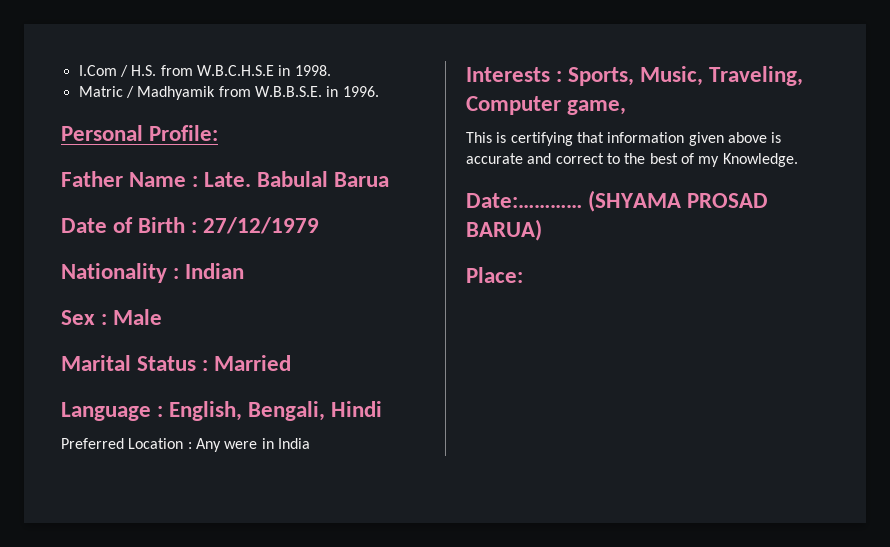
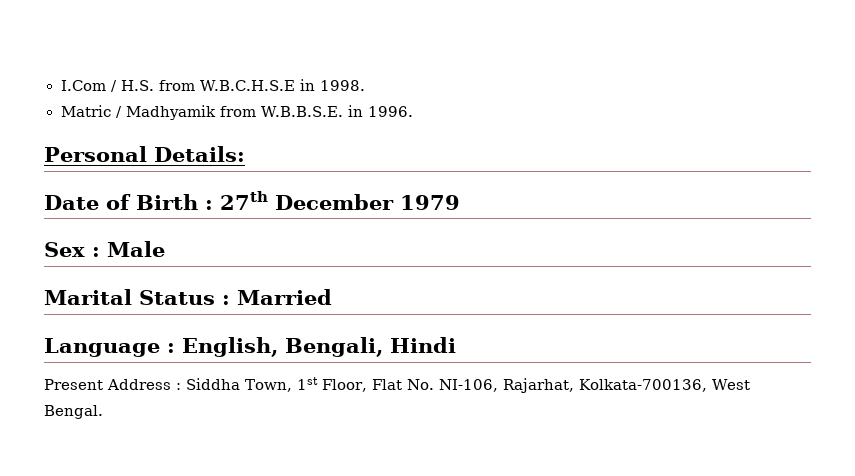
[149,125,219,141] [61,171,390,187] Profile: // Father Name : Late. Babulal Barua -> [154,146,245,162] Details:
[203,217,320,234] [61,263,245,283] 27/12/1979 // Nationality : Indian -> [220,191,460,210] 27th December 1979
[61,438,310,452] [466,66,804,86] [466,96,627,115] [466,132,782,146] [466,153,798,167] [466,190,769,212] [466,219,542,241] [466,267,523,283] Preferred Location : Any were in India // Interests : Sports, Music, Traveling, Computer game, // This is certifying that information given above is accurate and correct to the best of my Knowledge. // Date:………… (SHYAMA PROSAD BARUA) // Place: -> [44,377,750,393] [44,405,103,419] Present Address : Siddha Town, 1st Floor, Flat No. NI-106, Rajarhat, Kolkata-700136, West Bengal.

